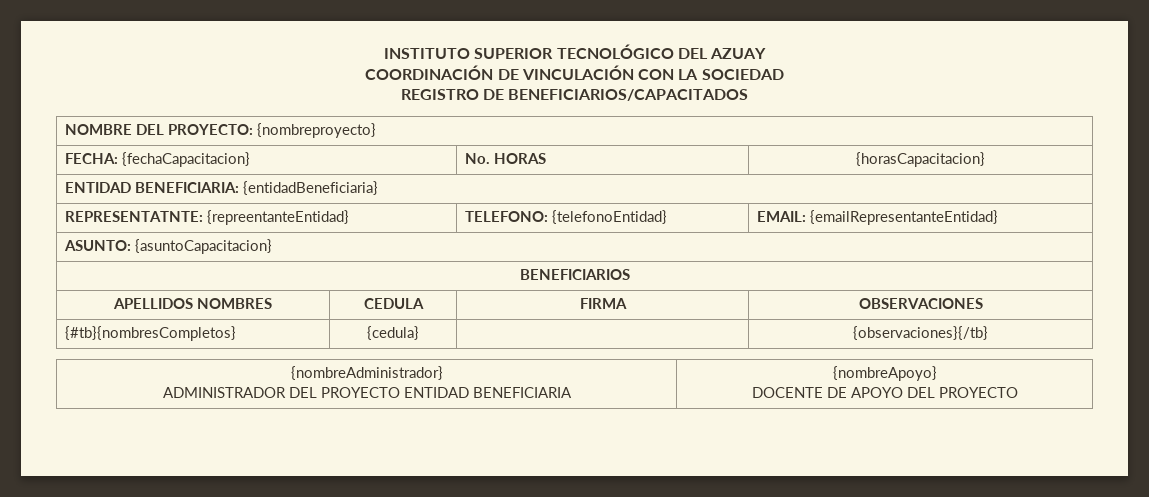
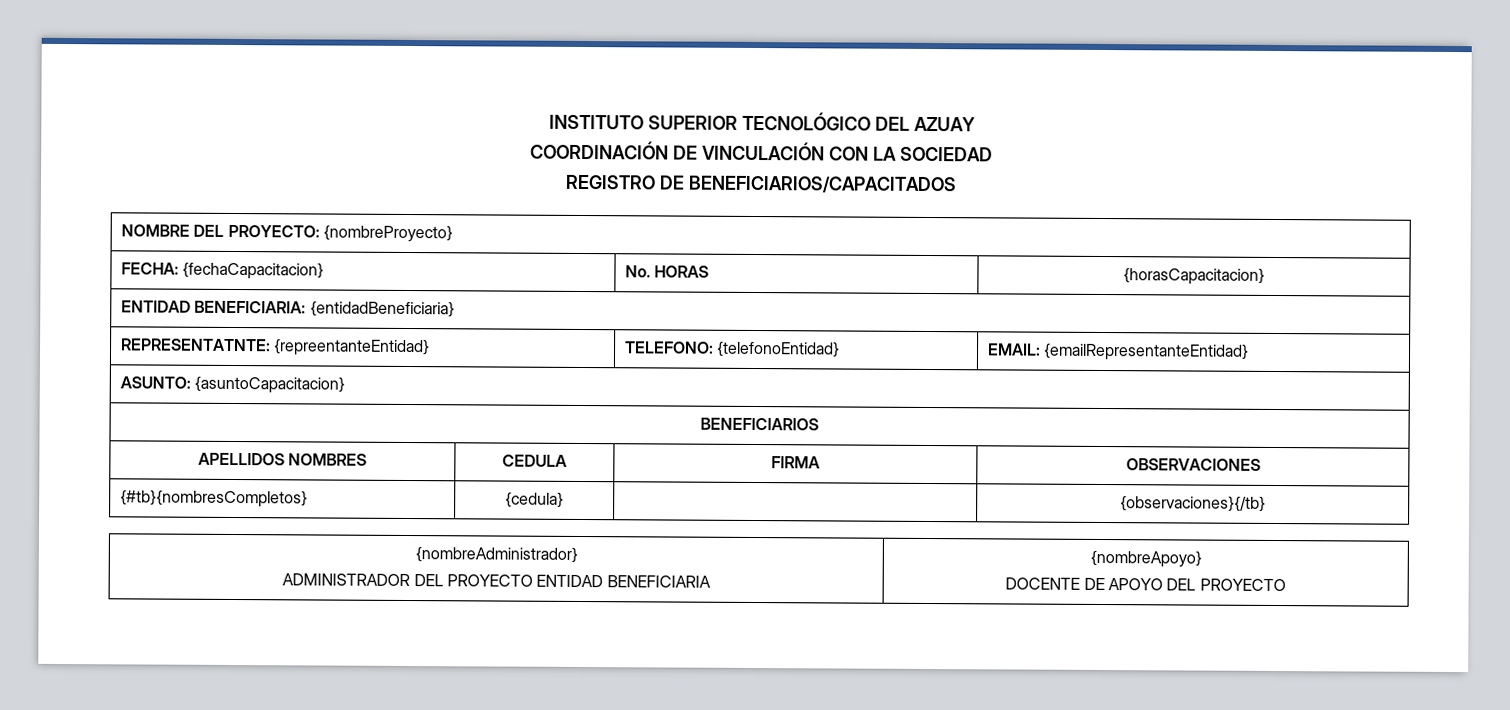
[256,123,376,138] {nombreproyecto} -> [323,224,454,243] {nombreProyecto}

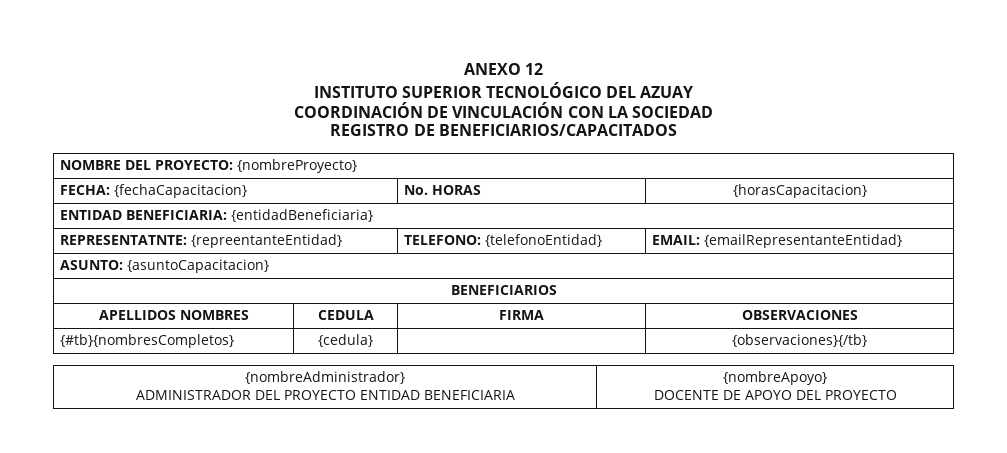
(548, 122) none -> [463,63,544,75] ANEXO 12 //

